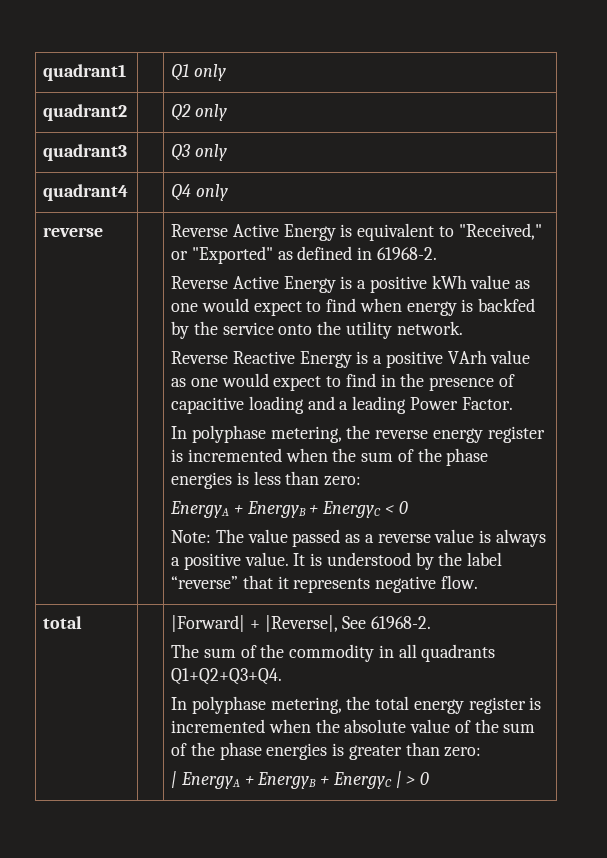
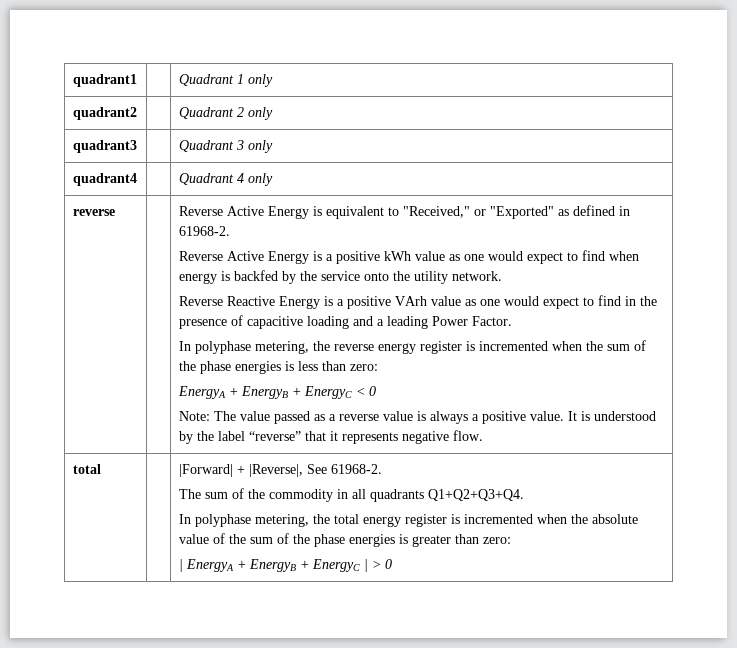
[171,64,190,81] Q1 -> [178,74,244,86] Quadrant 1
[171,104,192,121] Q2 -> [178,107,244,119] Quadrant 2
[171,144,192,161] Q3 -> [178,140,244,152] Quadrant 3
[171,184,192,201] Q4 -> [178,173,244,185] Quadrant 4

